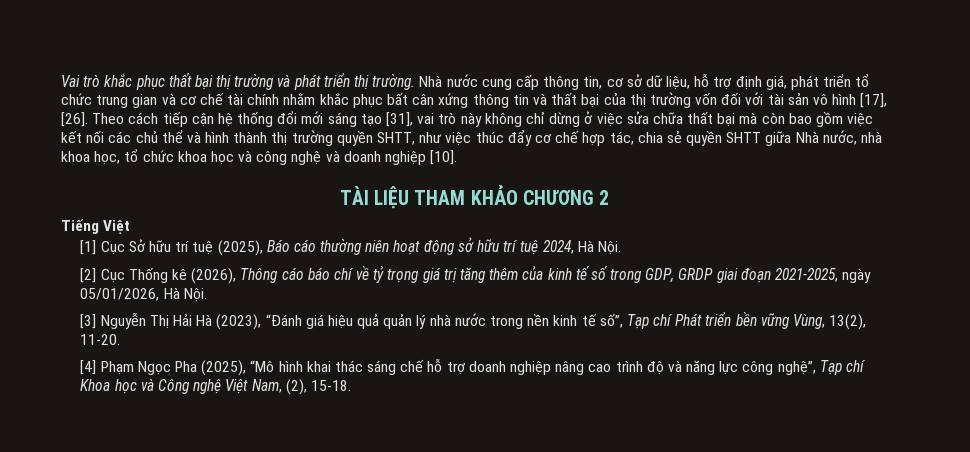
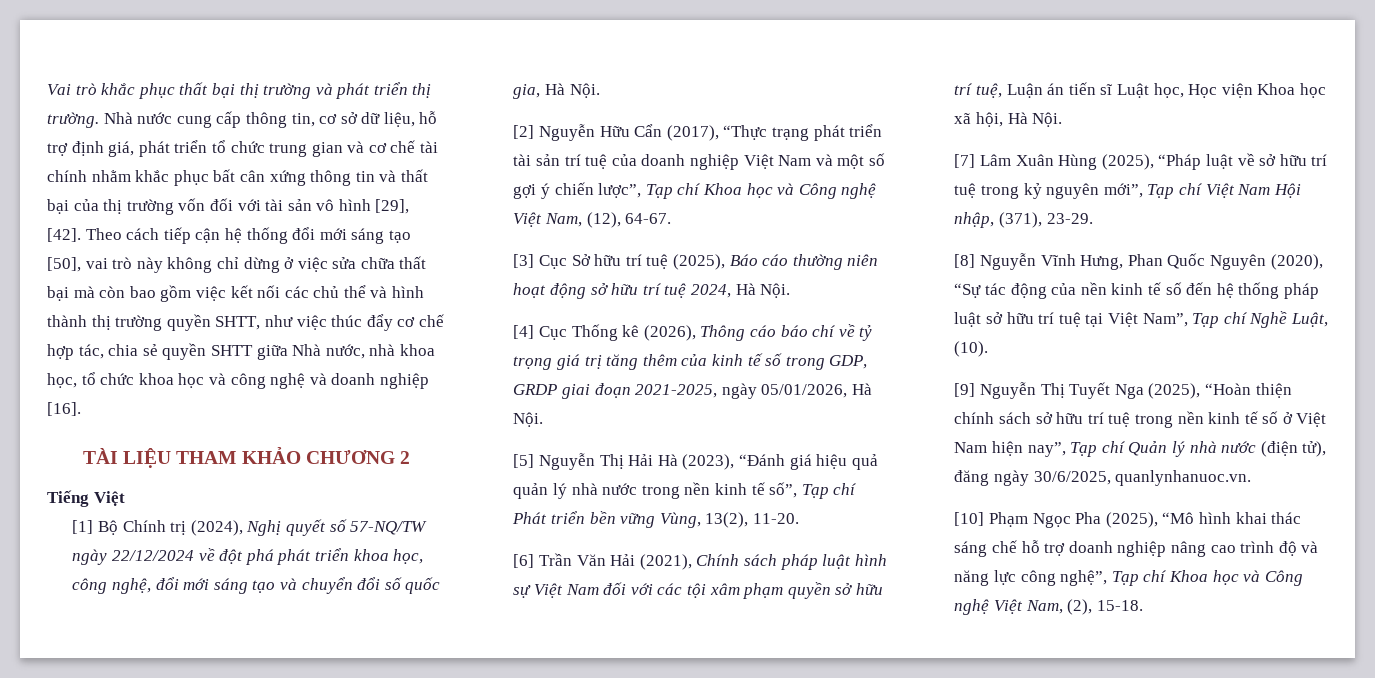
[860,93,888,108] [61,112,88,127] [17], [26]. -> [375,199,410,214] [47,228,81,242] [29], [42].
[386,112,414,127] [31], -> [47,257,81,272] [50],
[430,150,458,165] [10]. -> [47,402,81,416] [16].
(97, 247) none -> [97,519,428,536] [72,548,424,565] [72,577,441,594] [513,83,600,99] [513,124,883,141] [513,153,885,170] [513,182,877,199] [513,212,672,228] [513,254,535,268] Bộ Chính trị (2024), Nghị quyết số 57-NQ/TW ngày 22/12/2024 về đột phá phát triển khoa học, công nghệ, đổi mới sáng tạo và chuyển đổi số quốc gia, Hà Nội. // [2] Nguyễn Hữu Cẩn (2017), “Thực trạng phát triển tài sản trí tuệ của doanh nghiệp Việt Nam và một số gợi ý chiến lược”, Tạp chí Khoa học và Công nghệ Việt Nam, (12), 64-67. // [3]
[80,268,97,283] [2] -> [513,325,535,339] [4]
[80,314,97,329] [3] -> [513,454,535,468] [5]
[80,360,97,375] [4] -> [513,553,887,570] [513,582,883,599] [954,82,1326,98] [954,112,1063,127] [954,153,1328,170] [954,183,1301,199] [954,212,1093,228] [954,253,1323,270] [954,282,1319,299] [954,311,1328,328] [954,341,989,357] [954,382,1292,399] [954,411,1327,428] [954,441,1327,457] [954,470,1252,486] [954,512,985,526] [6] Trần Văn Hải (2021), Chính sách pháp luật hình sự Việt Nam đối với các tội xâm phạm quyền sở hữu trí tuệ, Luận án tiến sĩ Luật học, Học viện Khoa học xã hội, Hà Nội. // [7] Lâm Xuân Hùng (2025), “Pháp luật về sở hữu trí tuệ trong kỷ nguyên mới”, Tạp chí Việt Nam Hội nhập, (371), 23-29. // [8] Nguyễn Vĩnh Hưng, Phan Quốc Nguyên (2020), “Sự tác động của nền kinh tế số đến hệ thống pháp luật sở hữu trí tuệ tại Việt Nam”, Tạp chí Nghề Luật, (10). // [9] Nguyễn Thị Tuyết Nga (2025), “Hoàn thiện chính sách sở hữu trí tuệ trong nền kinh tế số ở Việt Nam hiện nay”, Tạp chí Quản lý nhà nước (điện tử), đăng ngày 30/6/2025, quanlynhanuoc.vn. // [10]

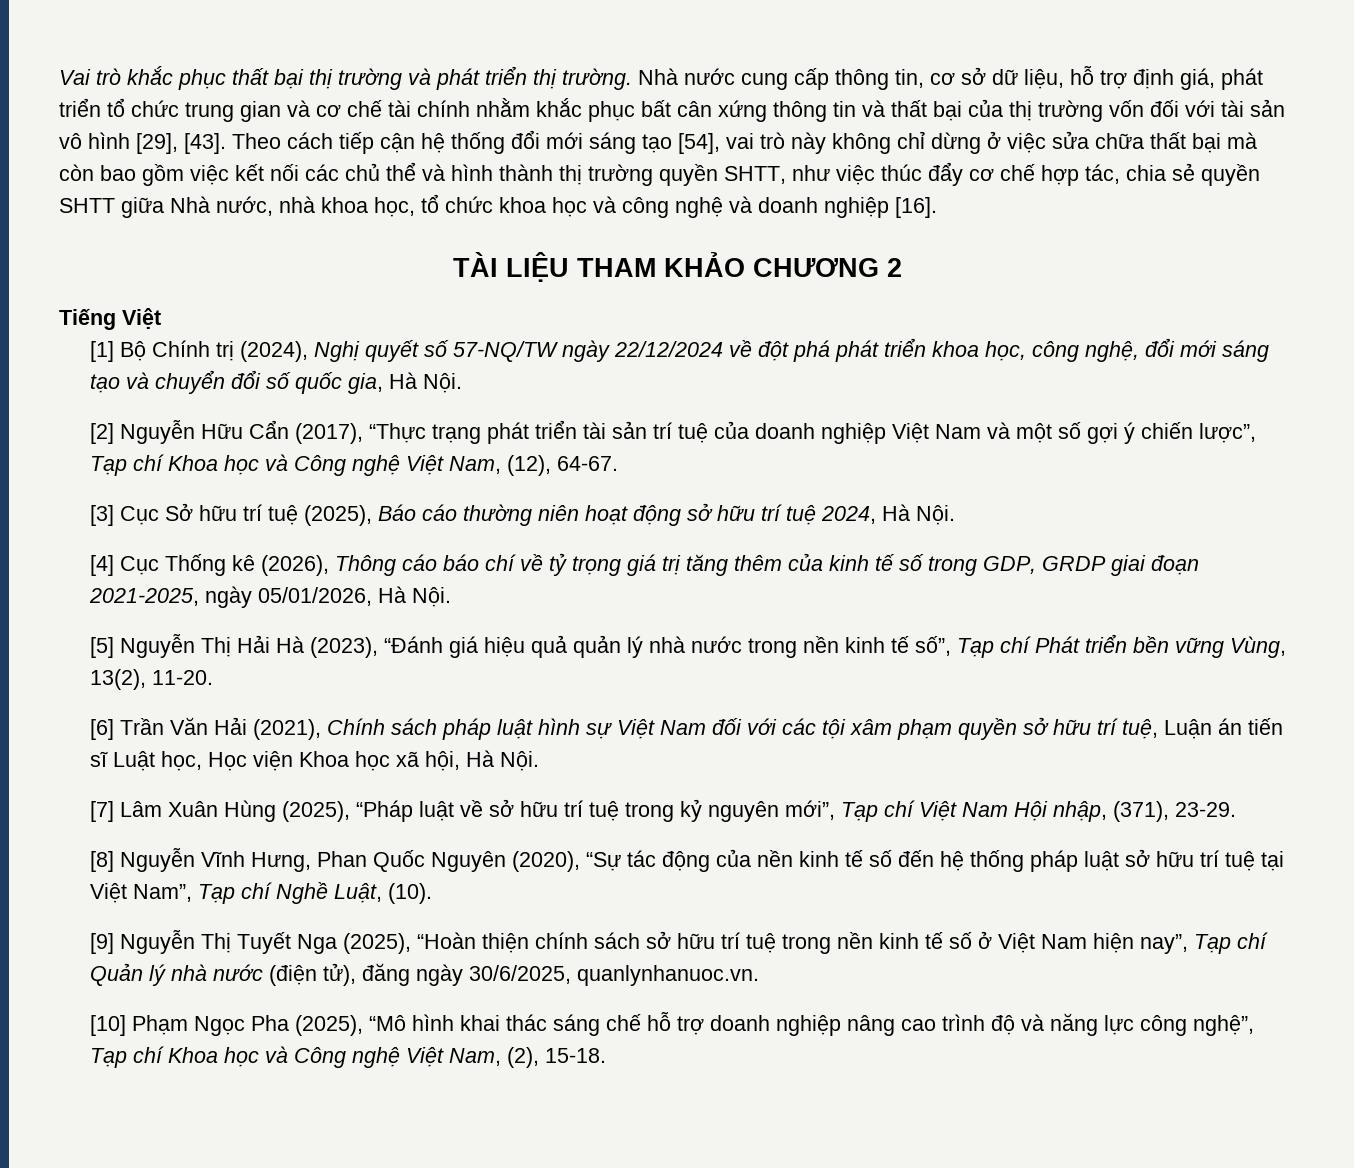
[47,228,81,242] [42]. -> [184,133,226,154] [43].
[47,257,81,272] [50], -> [678,133,720,154] [54],

